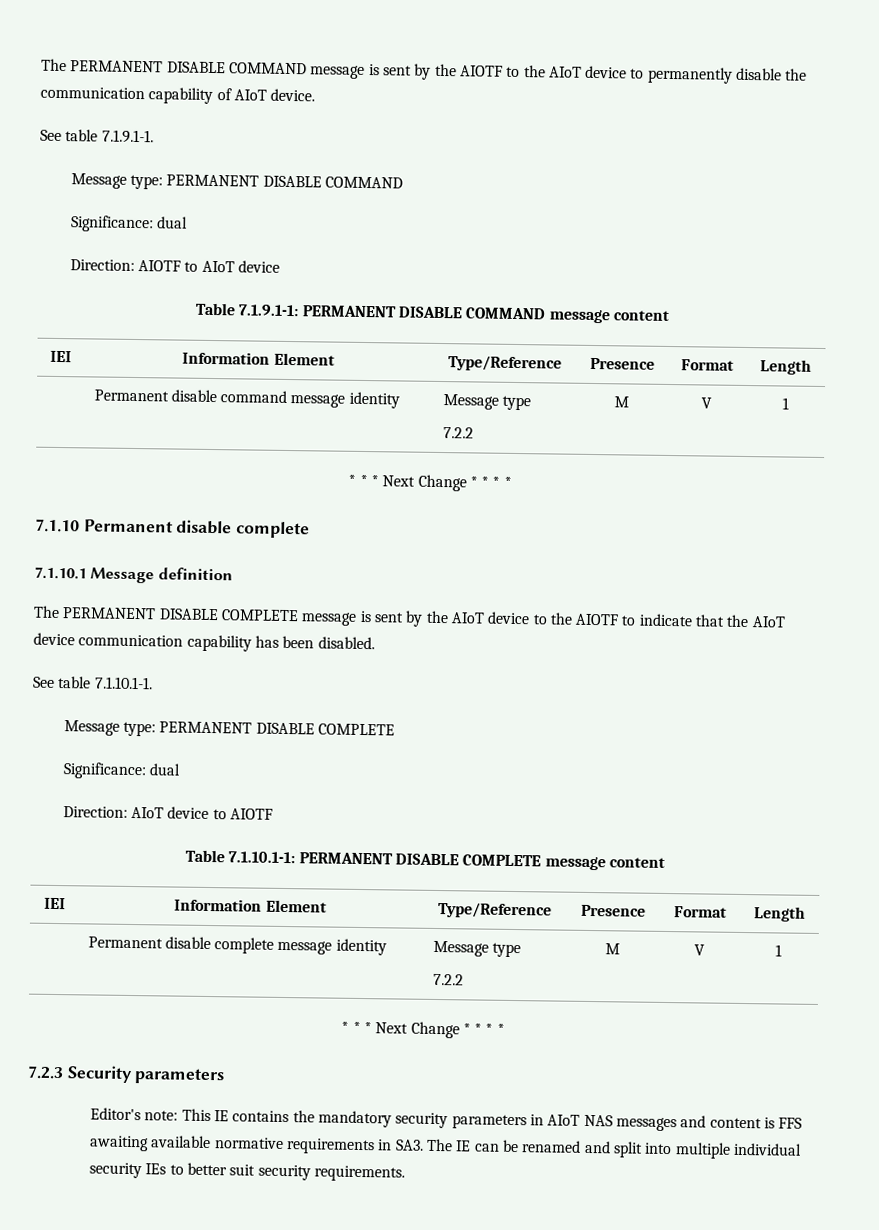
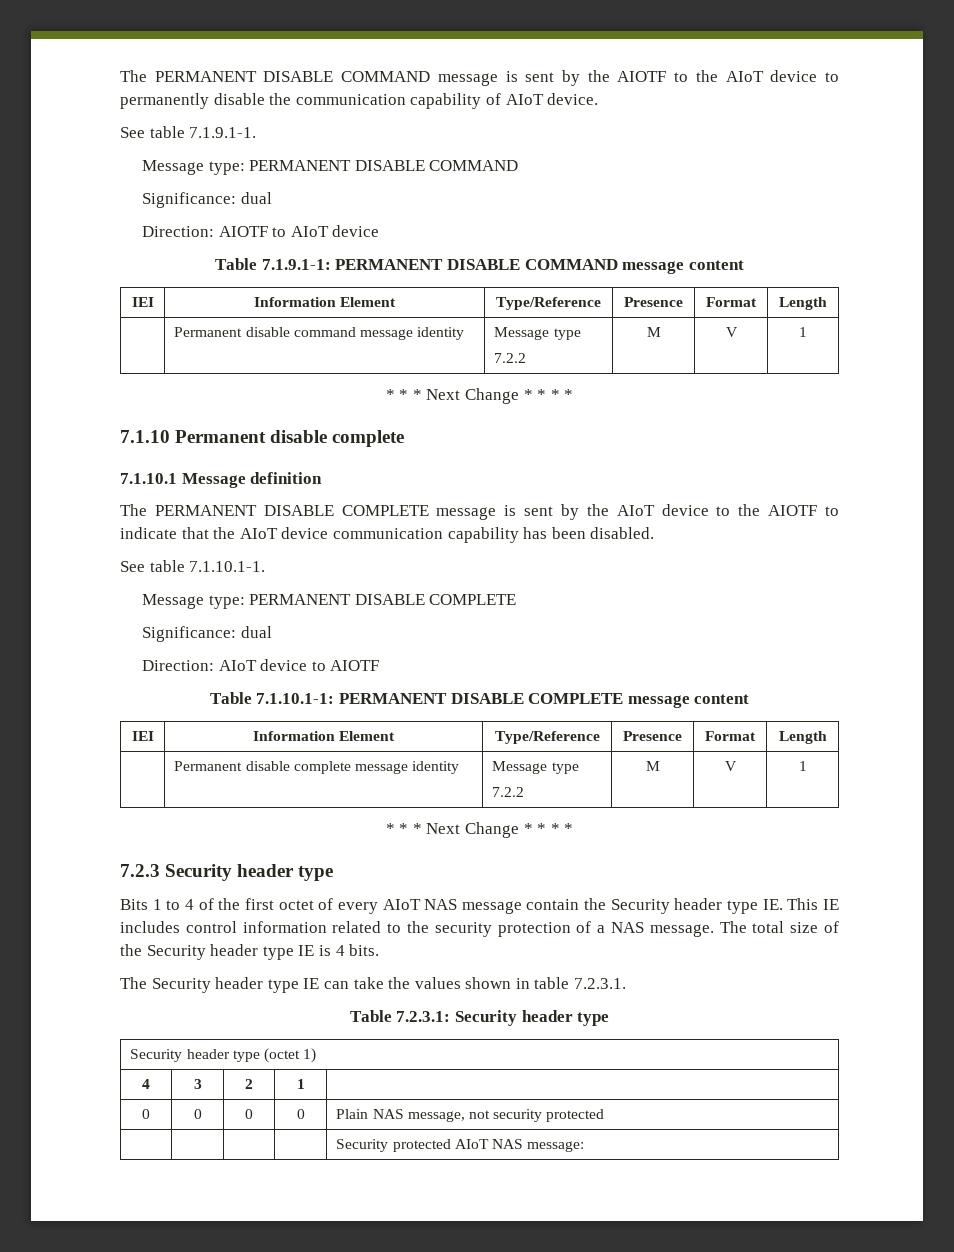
[134,1068,226,1085] [90,1107,803,1132] [89,1135,802,1159] [89,1162,406,1182] parameters // Editor's note: This IE contains the mandatory security parameters in AIoT NAS messages and content is FFS awaiting available normative requirements in SA3. The IE can be renamed and split into multiple individual security IEs to better suit security requirements. -> [237,864,334,881] [120,898,839,914] [120,921,839,937] [120,944,380,960] [120,977,627,993] [349,1010,610,1026] [130,1048,317,1063] [142,1079,150,1089] [193,1079,202,1089] [245,1079,253,1089] [296,1079,305,1089] [142,1109,150,1119] [193,1109,202,1119] [245,1109,253,1119] [296,1109,305,1119] [336,1109,605,1122] [336,1139,585,1152] header type // Bits 1 to 4 of the first octet of every AIoT NAS message contain the Security header type IE. This IE includes control information related to the security protection of a NAS message. The total size of the Security header type IE is 4 bits. // The Security header type IE can take the values shown in table 7.2.3.1. // Table 7.2.3.1: Security header type // Security header type (octet 1) // 4 | 3 | 2 | 1 | // 0 | 0 | 0 | 0 | Plain NAS message, not security protected // | | | | Security protected AIoT NAS message:

